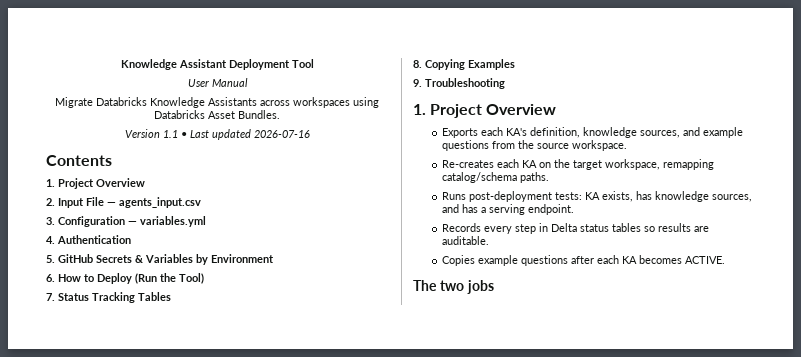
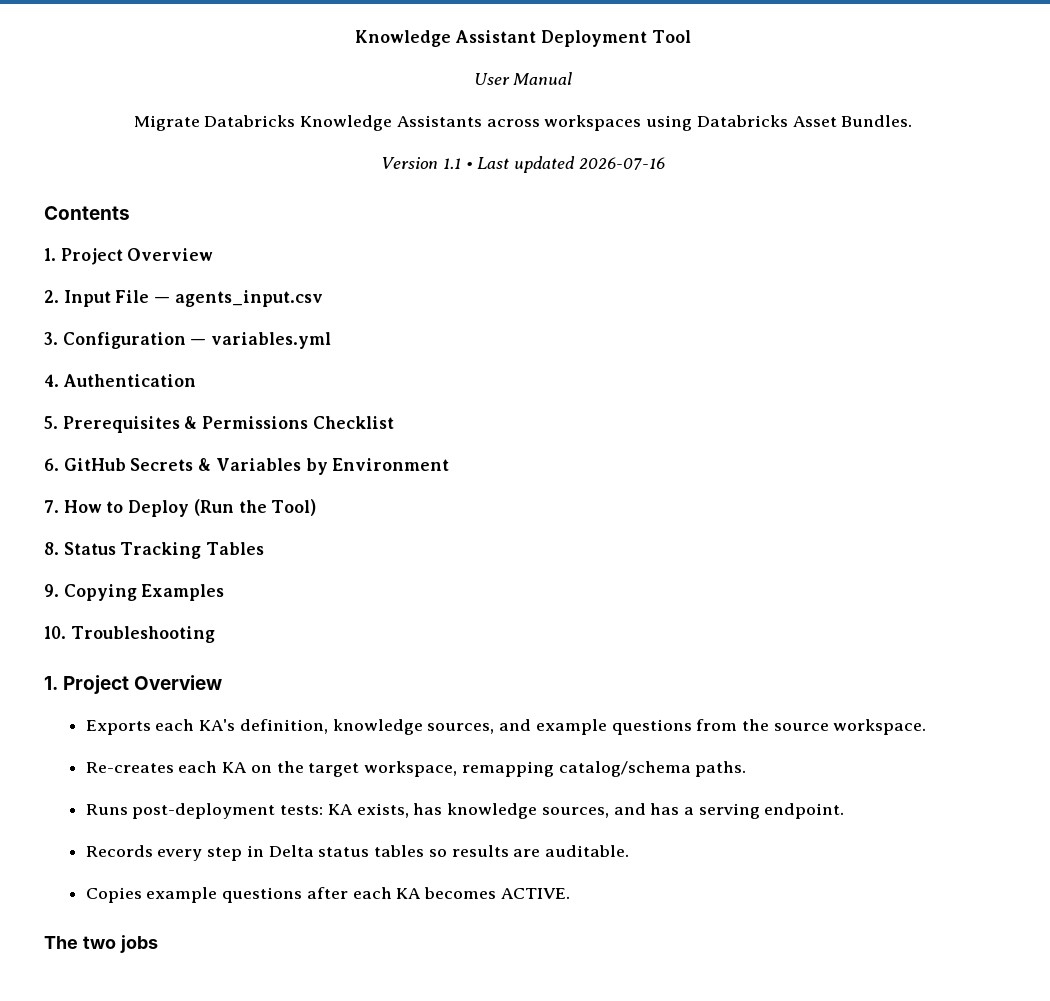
(55, 259) none -> [62,416,394,433] [44,458,59,471] Prerequisites & Permissions Checklist // 6.
[46,274,55,282] 6. -> [44,500,59,513] 7.
[46,293,55,301] 7. -> [44,542,59,555] 8.
[413,60,422,68] 8. -> [44,584,59,597] 9.
[413,79,422,87] 9. -> [44,626,66,639] 10.

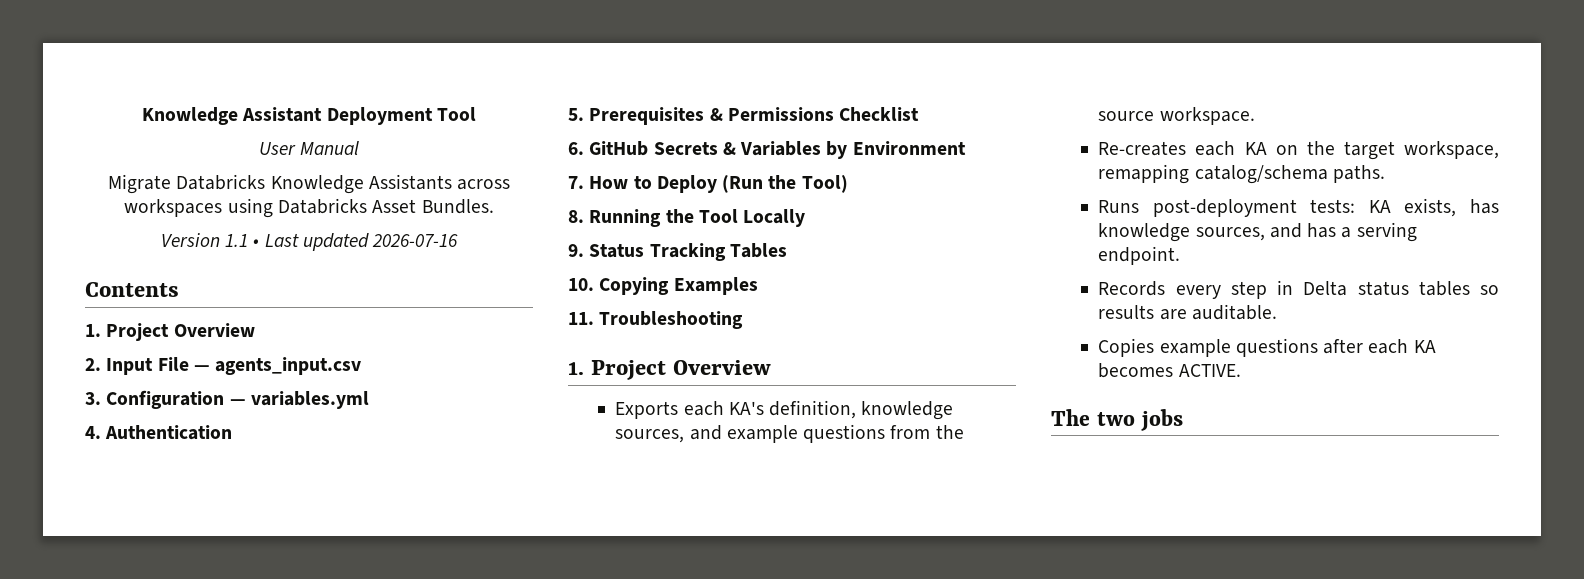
(59, 548) none -> [589,209,806,227] [568,244,584,257] Running the Tool Locally // 9.
[44,584,59,597] 9. -> [568,278,594,291] 10.
[44,626,66,639] 10. -> [568,312,594,325] 11.

